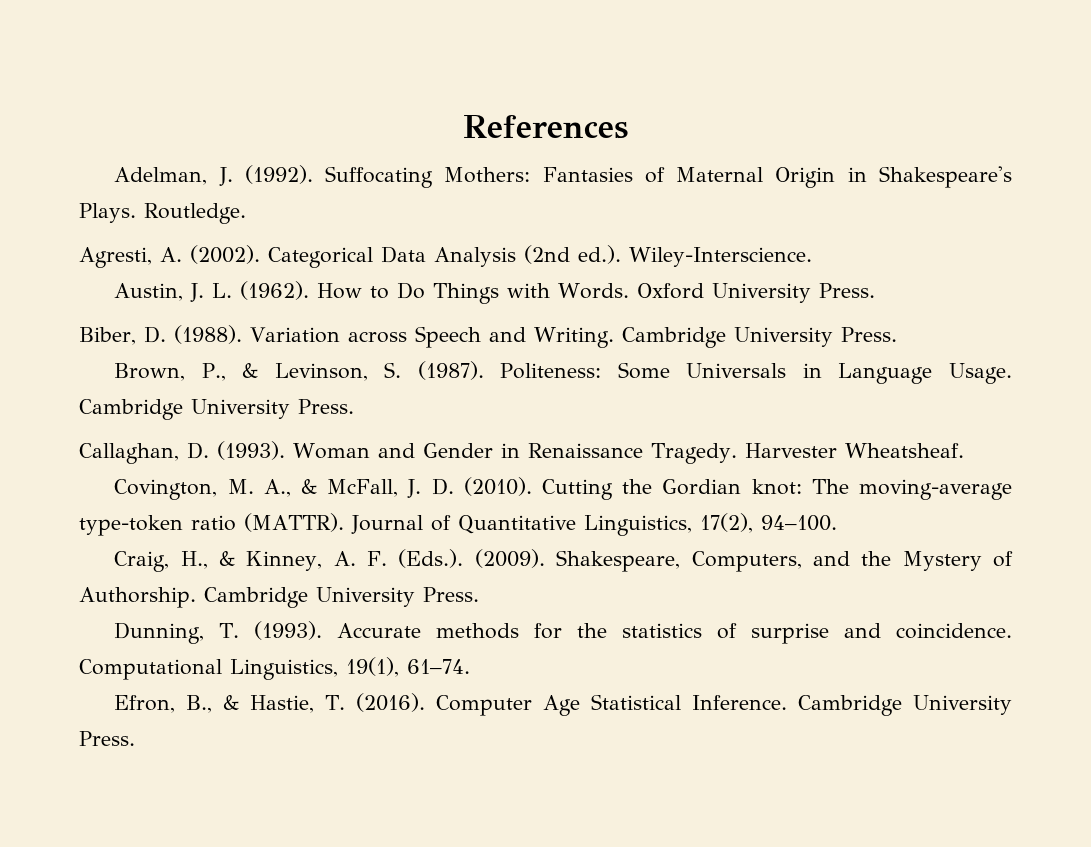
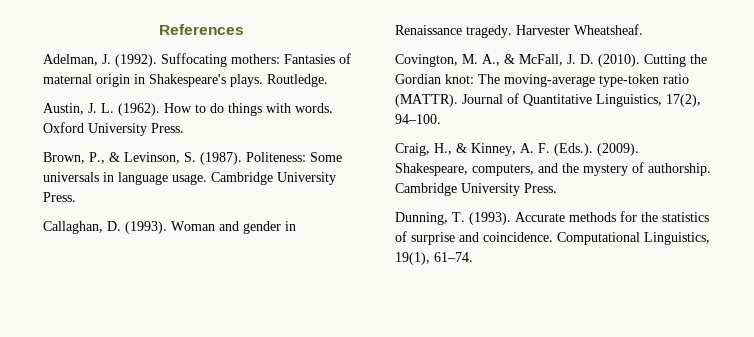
[444,167,531,183] Mothers: -> [231,54,280,64] mothers:
[676,167,836,188] Maternal Origin -> [43,74,130,87] maternal origin
[79,203,136,223] Plays. -> [230,74,263,87] plays.
[79,245,812,268] // Agresti, A. (2002). Categorical Data Analysis (2nd ed.). Wiley-Interscience. -> (328, 80) none
[397,282,630,304] Do Things with Words. -> [210,103,333,116] do things with words.
[79,325,897,348] // Biber, D. (1988). Variation across Speech and Writing. Cambridge University Press. -> (184, 128) none
[686,363,1012,384] Universals in Language Usage. -> [43,172,207,185] universals in language usage.
[422,443,493,458] Gender -> [243,221,281,234] gender
[650,443,737,464] Tragedy. -> [466,25,512,38] tragedy.
[691,551,802,572] Computers, -> [472,164,534,176] computers,
[902,551,1013,571] [79,587,196,608] Mystery of Authorship. -> [583,162,711,176] mystery of authorship.
[114,693,1012,716] [79,731,135,746] // Efron, B., & Hastie, T. (2016). Computer Age Statistical Inference. Cambridge University Press. -> (473, 257) none

